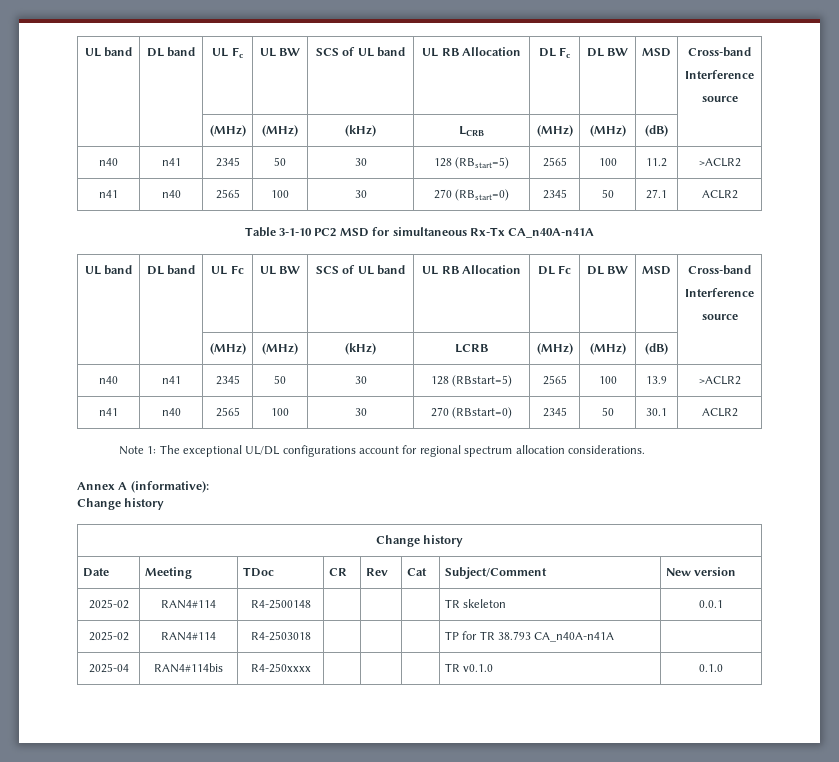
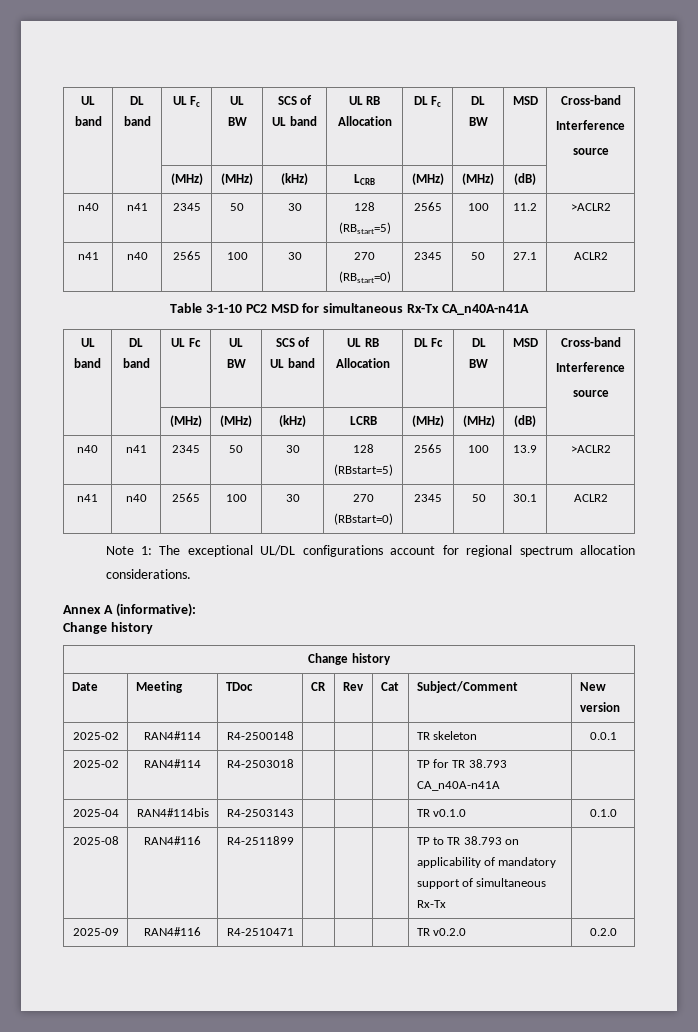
[250,663,311,673] R4-250xxxx -> [226,809,294,817] R4-2503143
(723, 668) none -> [72,836,119,845] [144,836,201,845] [226,836,294,845] [416,836,520,845] [416,857,557,868] [416,878,547,889] [416,900,446,908] [72,928,119,936] [144,927,201,936] [226,928,294,936] [416,928,466,936] [589,928,617,936] // 2025-08 | RAN4#116 | R4-2511899 | | | | TP to TR 38.793 on applicability of mandatory support of simultaneous Rx-Tx | // 2025-09 | RAN4#116 | R4-2510471 | | | | TR v0.2.0 | 0.2.0

